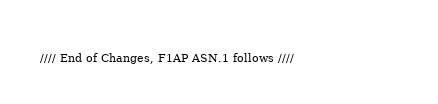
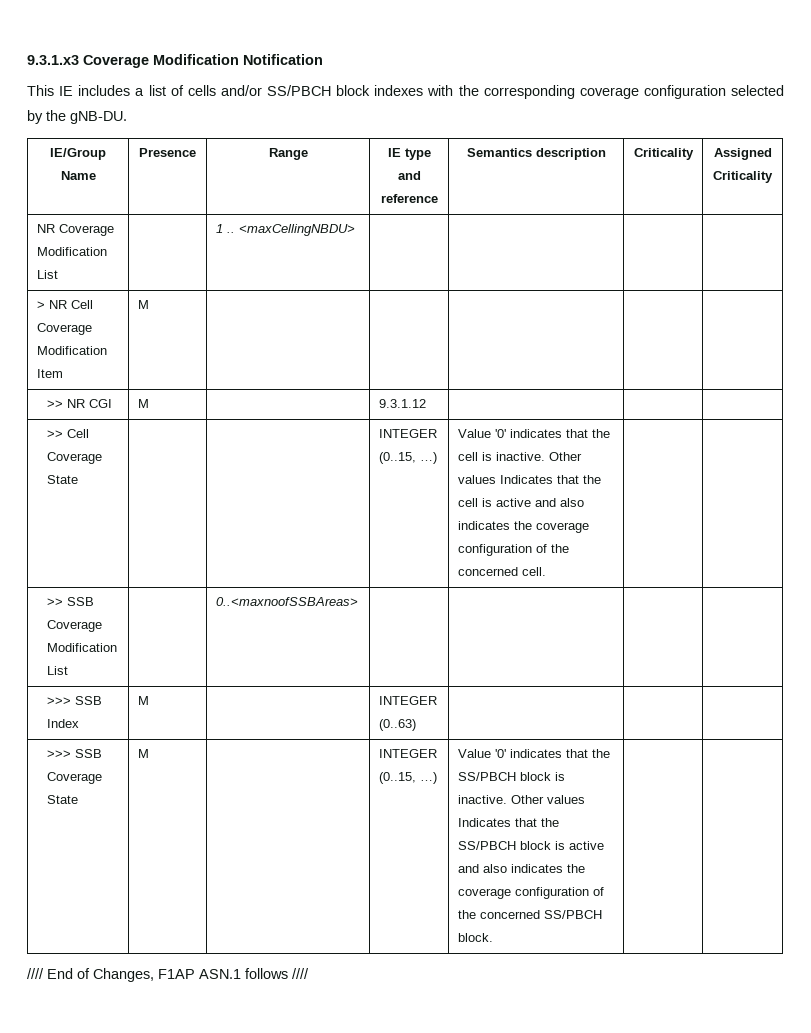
(40, 58) none -> [27,54,323,68] [27,85,784,99] [27,110,127,124] [50,148,106,160] [60,171,96,180] [139,148,196,157] [268,148,308,160] [387,148,431,160] [397,171,421,180] [380,194,438,203] [466,148,606,160] [633,148,694,160] [713,148,772,160] [713,171,773,183] [36,224,114,236] [36,247,107,256] [36,270,58,279] [215,224,355,236] [36,300,93,309] [36,323,92,335] [36,346,107,355] [36,369,63,378] [137,300,149,309] [47,399,113,408] [137,399,149,408] [378,399,426,408] [47,429,90,438] [47,452,103,464] [47,475,79,484] [378,429,437,438] [378,452,437,464] [457,429,610,438] [457,452,582,461] [457,475,601,484] [457,498,584,507] [457,521,589,533] [457,544,569,556] [457,567,546,576] [47,597,95,606] [47,620,103,632] [47,643,118,652] [47,666,69,675] [215,597,358,606] [47,696,103,705] [47,719,80,728] [137,696,149,705] [378,696,437,705] [378,719,416,731] [47,749,103,758] [47,772,103,784] [47,795,79,804] [137,749,149,758] [378,749,437,758] [378,772,437,784] [457,749,610,758] [457,772,565,781] [457,795,585,804] [457,818,559,827] [457,841,604,850] [457,864,585,873] [457,887,604,899] [457,910,602,919] [457,933,493,942] 9.3.1.x3 Coverage Modification Notification // This IE includes a list of cells and/or SS/PBCH block indexes with the corresponding coverage configuration selected by the gNB-DU. // IE/Group Name | Presence | Range | IE type and reference | Semantics description | Criticality | Assigned Criticality // NR Coverage Modification List | | 1 .. <maxCellingNBDU> | | | | // > NR Cell Coverage Modification Item | M | | | | | // >> NR CGI | M | | 9.3.1.12 | | | // >> Cell Coverage State | | | INTEGER (0..15, …) | Value '0' indicates that the cell is inactive. Other values Indicates that the cell is active and also indicates the coverage configuration of the concerned cell. | | // >> SSB Coverage Modification List | | 0..<maxnoofSSBAreas> | | | | // >>> SSB Index | M | | INTEGER (0..63) | | | // >>> SSB Coverage State | M | | INTEGER (0..15, …) | Value '0' indicates that the SS/PBCH block is inactive. Other values Indicates that the SS/PBCH block is active and also indicates the coverage configuration of the concerned SS/PBCH block. | | //

